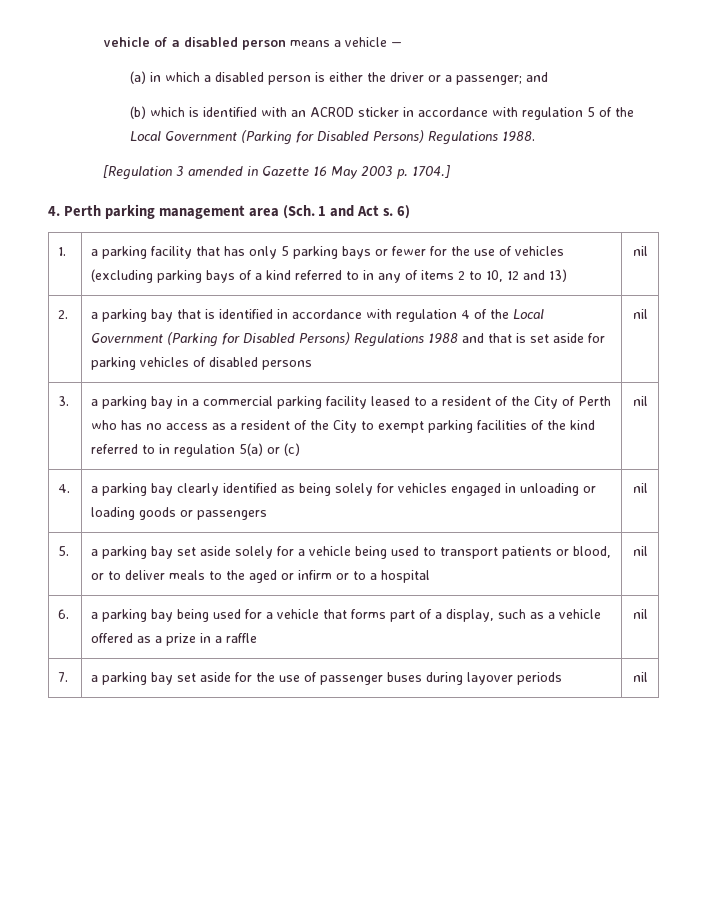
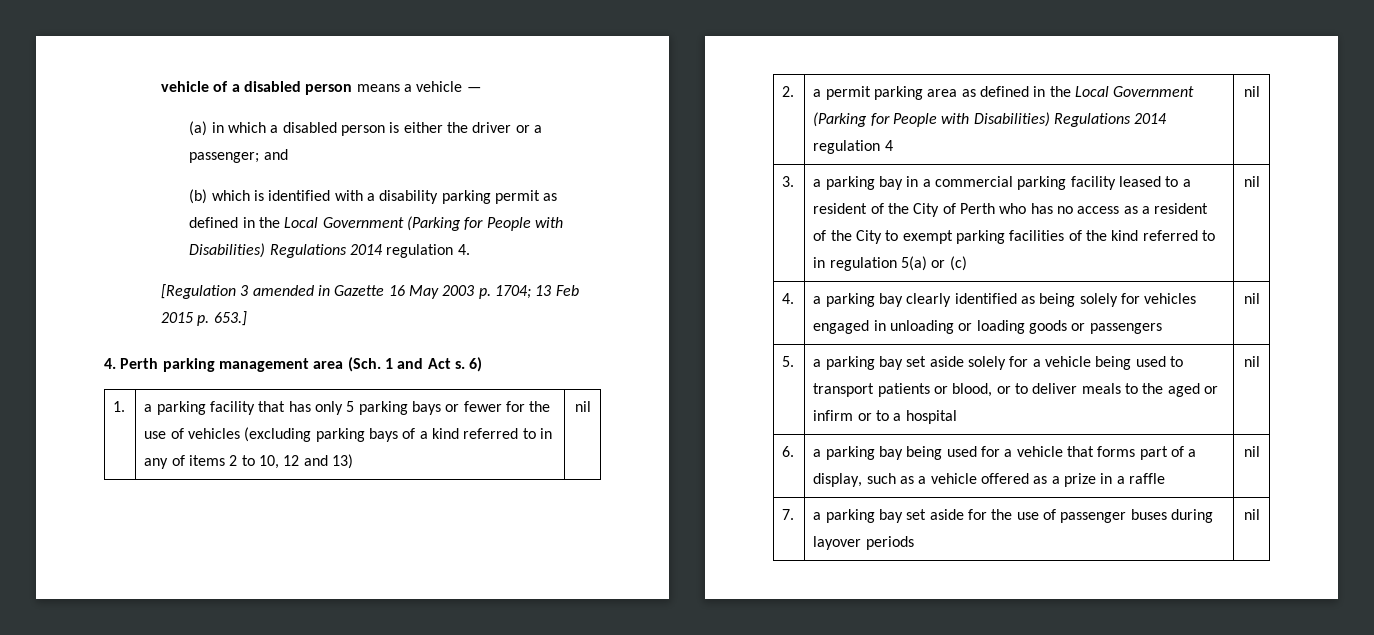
[290,107,634,120] [129,130,535,145] an ACROD sticker in accordance with regulation 5 of the Local Government (Parking for Disabled Persons) Regulations 1988. -> [367,190,558,204] [189,216,564,231] [189,243,470,258] a disability parking permit as defined in the Local Government (Parking for People with Disabilities) Regulations 2014 regulation 4.
[411,165,450,178] 1704.] -> [494,285,579,299] [160,311,247,326] 1704; 13 Feb 2015 p. 653.]
[102,309,545,322] [91,332,606,347] [91,357,313,370] parking bay that is identified in accordance with regulation 4 of the Local Government (Parking for Disabled Persons) Regulations 1988 and that is set aside for parking vehicles of disabled persons -> [825,86,1195,100] [813,112,1168,127] [813,140,893,154] permit parking area as defined in the Local Government (Parking for People with Disabilities) Regulations 2014 regulation 4

